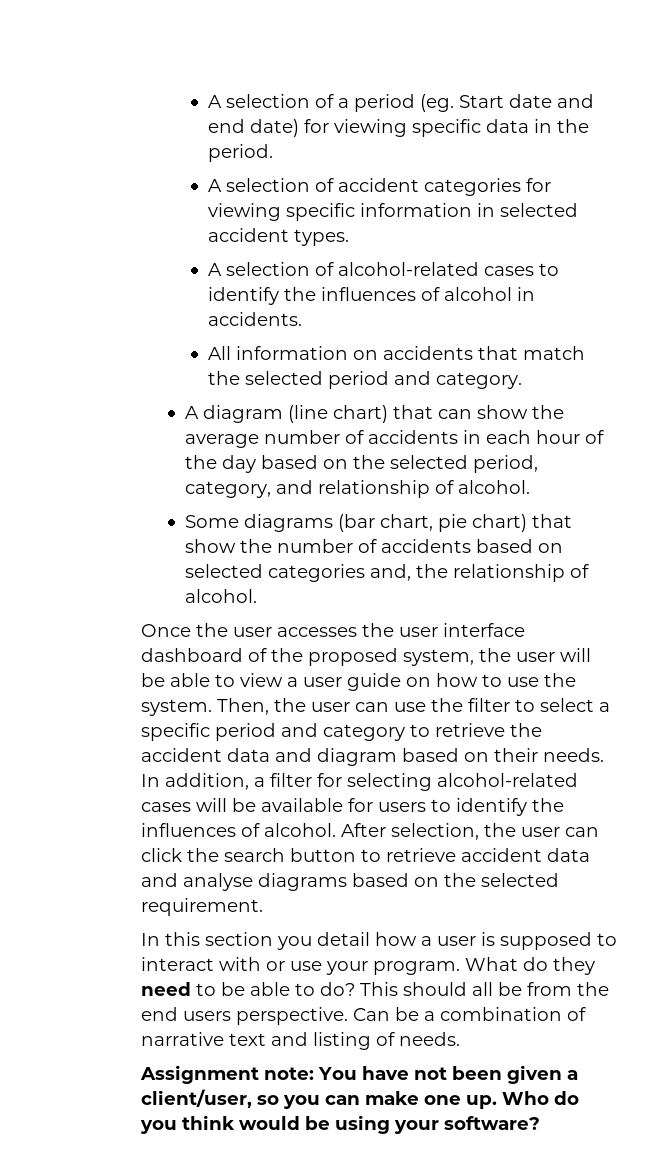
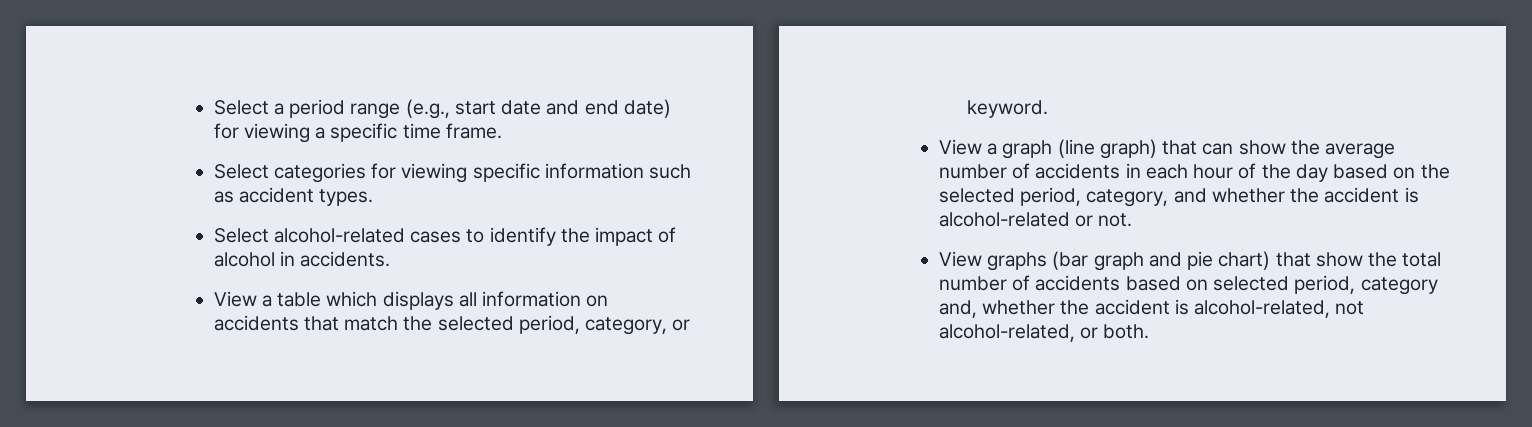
[208,94,505,112] A selection of a period (eg. Start -> [213,99,496,119] Select a period range (e.g., start
[412,119,590,137] [208,144,274,162] [208,178,420,192] specific data in the period. // A selection of accident -> [315,123,502,142] [213,164,269,179] a specific time frame. // Select
[477,203,579,217] in selected -> [649,164,692,179] [213,191,234,203] such as
[208,262,335,276] A selection of -> [213,228,269,243] Select
[321,287,417,301] influences -> [595,227,654,246] impact
[208,346,232,360] All -> [213,291,477,310] View a table which displays all
[328,371,523,389] [184,405,388,423] period and category. // A diagram (line chart) -> [518,315,691,335] [966,100,1048,118] [938,139,1157,159] period, category, or keyword. // View a graph (line graph)
[317,480,530,498] [184,514,433,532] relationship of alcohol. // Some diagrams (bar chart, -> [1211,187,1419,203] [938,212,1133,227] [938,251,1182,271] whether the accident is alcohol-related or not. // View graphs (bar graph and
(272, 546) none -> [1402,252,1442,267] total
[267,564,589,582] [184,589,257,603] [140,623,525,637] [140,648,591,666] [140,673,576,691] [140,698,610,716] [140,723,542,741] [140,748,604,766] [140,773,578,791] [140,798,564,816] [140,823,599,840] [140,848,590,862] [140,873,559,891] [140,898,263,916] [140,932,617,950] [140,957,595,975] [140,982,609,996] [140,1007,586,1025] [140,1032,460,1050] [139,1065,578,1084] [140,1089,579,1109] [139,1115,540,1134] categories and, the relationship of alcohol. // Once the user accesses the user interface dashboard of the proposed system, the user will be able to view a user guide on how to use the system. Then, the user can use the filter to select a specific period and category to retrieve the accident data and diagram based on their needs. In addition, a filter for selecting alcohol-related cases will be available for users to identify the influences of alcohol. After selection, the user can click the search button to retrieve accident data and analyse diagrams based on the selected requirement. // In this section you detail how a user is supposed to interact with or use your program. What do they need to be able to do? This should all be from the end users perspective. Can be a combination of narrative text and listing of needs. // Assignment note: You have not been given a client/user, so you can make one up. Who do you think would be using your software? -> [1294,275,1438,295] [938,299,1365,318] [938,324,1150,342] period, category and, whether the accident is alcohol-related, not alcohol-related, or both.

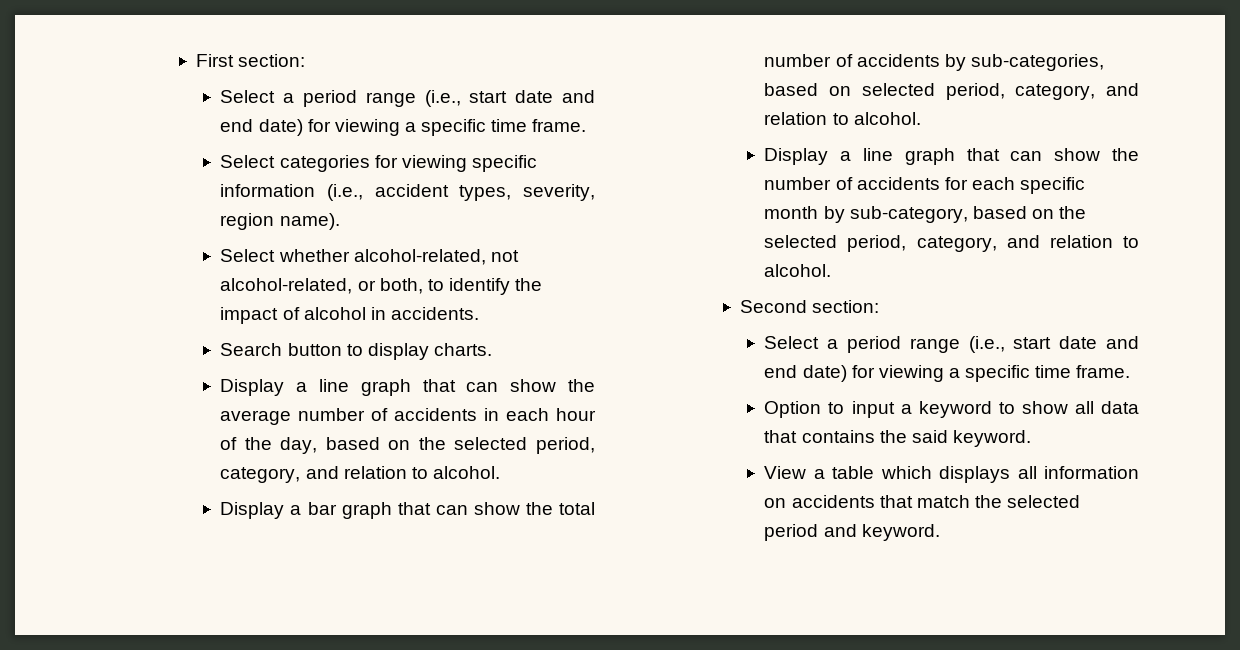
[213,99,450,119] Select a period range (e.g., -> [195,54,305,67] [220,90,461,107] First section: // Select a period range (i.e.,
[649,164,692,179] [213,187,374,206] [213,228,462,243] such as accident types. // Select alcohol-related cases -> [327,184,596,201] [220,213,340,230] [220,249,519,265] [220,278,423,294] (i.e., accident types, severity, region name). // Select whether alcohol-related, not alcohol-related, or both,
(391, 259) none -> [220,343,492,360] [220,379,595,396] [220,408,597,425] [220,437,595,454] [220,466,500,483] [220,502,595,519] [764,54,1104,71] [764,83,1139,100] [764,112,921,125] [764,148,1139,165] [764,177,1086,194] [764,206,1087,223] [764,235,1139,252] [764,264,832,277] [739,300,879,313] [764,336,1139,353] [764,365,1131,382] [764,401,1139,418] [764,430,1031,447] // Search button to display charts. // Display a line graph that can show the average number of accidents in each hour of the day, based on the selected period, category, and relation to alcohol. // Display a bar graph that can show the total number of accidents by sub-categories, based on selected period, category, and relation to alcohol. // Display a line graph that can show the number of accidents for each specific month by sub-category, based on the selected period, category, and relation to alcohol. // Second section: // Select a period range (i.e., start date and end date) for viewing a specific time frame. // Option to input a keyword to show all data that contains the said keyword.
[518,315,691,335] [966,100,1048,118] [938,139,1396,159] [938,163,1450,182] [938,187,1419,207] [938,212,1133,227] [938,251,1442,271] [938,275,1438,295] [938,299,1365,318] [938,324,1150,342] period, category, or keyword. // View a graph (line graph) that can show the average number of accidents in each hour of the day based on the selected period, category, and whether the accident is alcohol-related or not. // View graphs (bar graph and pie chart) that show the total number of accidents based on selected period, category and, whether the accident is alcohol-related, not alcohol-related, or both. -> [764,524,940,541] period and keyword.

